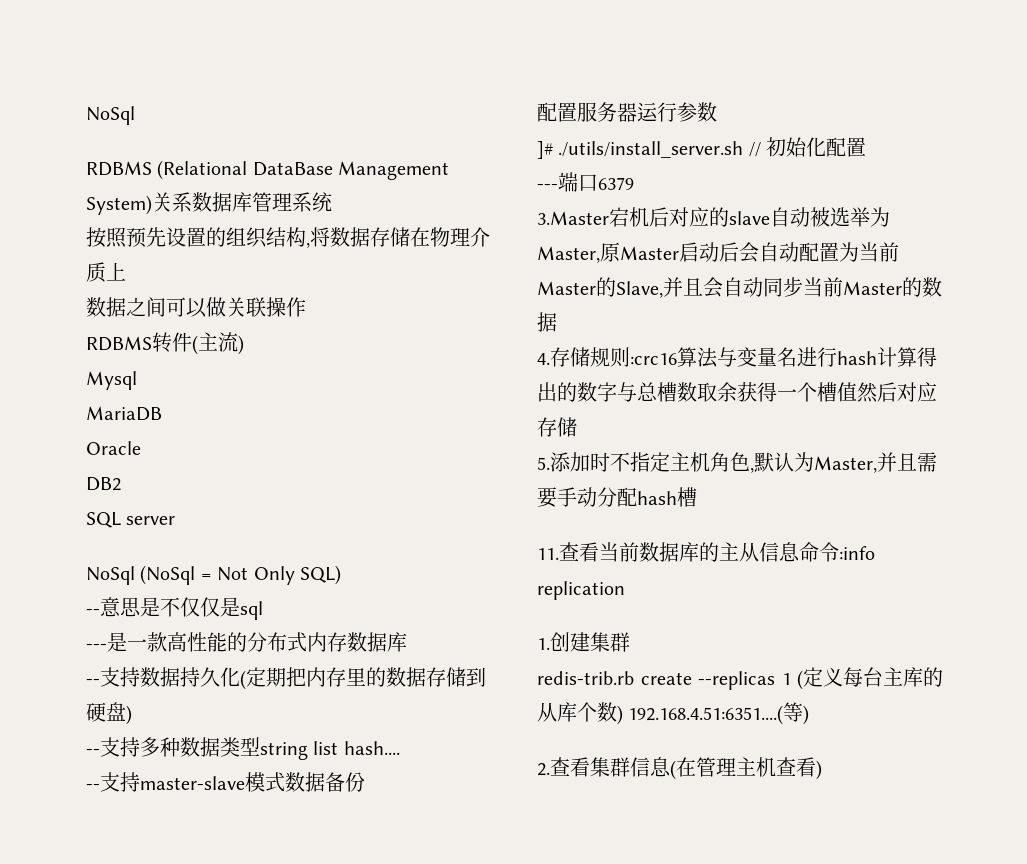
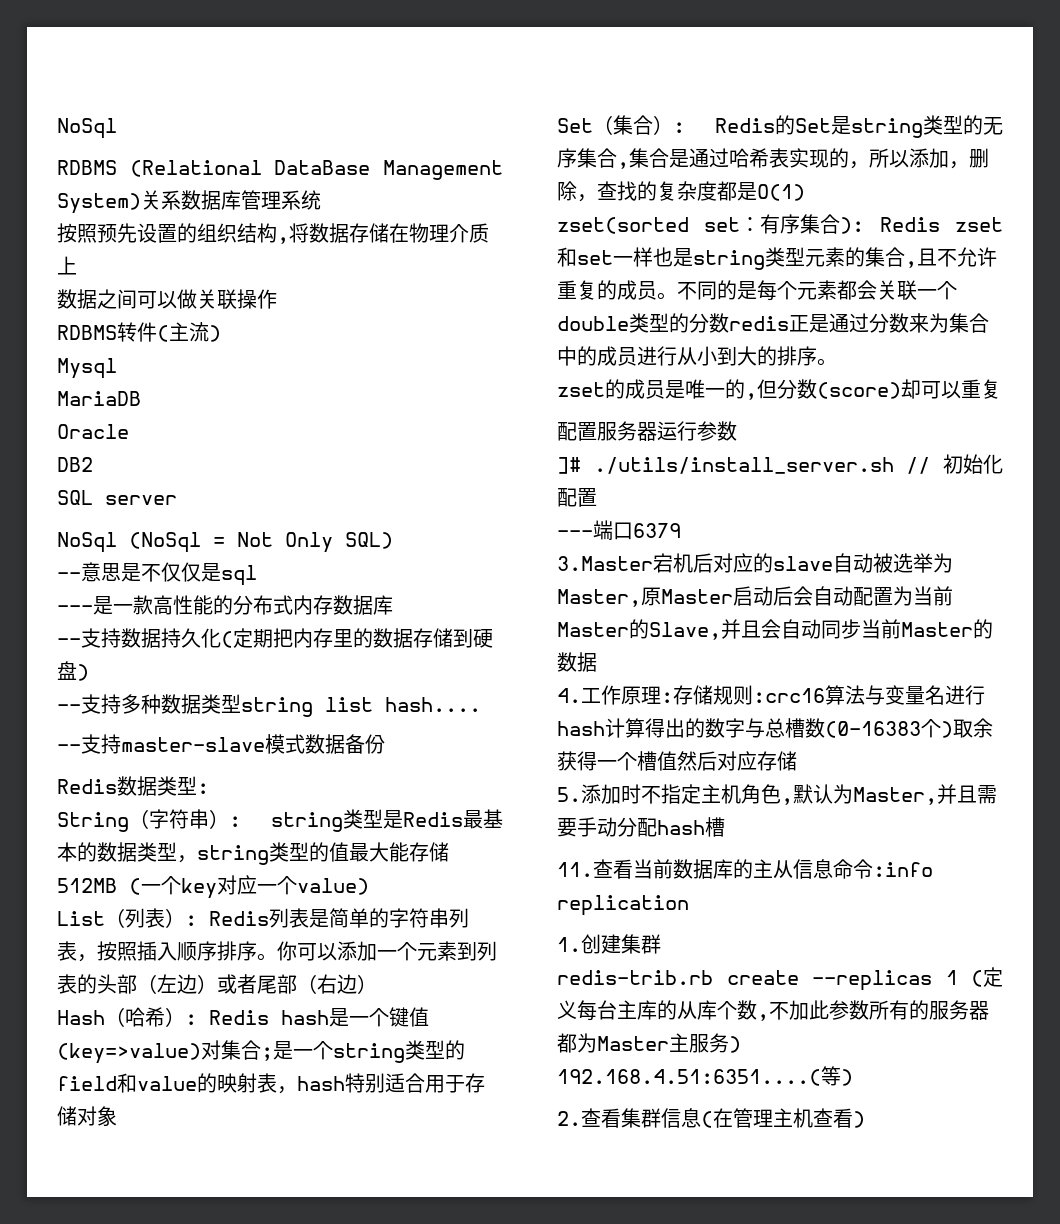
(365, 782) none -> [57,776,209,796] [57,809,503,832] [57,842,449,865] [57,875,369,899] [57,908,469,928] [57,941,497,962] [57,974,377,994] [57,1007,429,1027] [57,1040,465,1064] [57,1073,485,1094] [57,1106,117,1126] [557,115,1003,138] [557,148,989,169] [557,181,805,202] [557,214,1003,234] [557,247,997,270] [557,280,957,301] [557,313,989,333] [557,346,837,366] [557,379,1001,400] // Redis数据类型: // String（字符串）: string类型是Redis最基本的数据类型，string类型的值最大能存储512MB (一个key对应一个value) // List（列表）: Redis列表是简单的字符串列表，按照插入顺序排序。你可以添加一个元素到列表的头部（左边）或者尾部（右边） // Hash（哈希）: Redis hash是一个键值(key=>value)对集合;是一个string类型的field和value的映射表，hash特别适合用于存储对象 // Set（集合）: Redis的Set是string类型的无序集合,集合是通过哈希表实现的，所以添加，删除，查找的复杂度都是O(1) // zset(sorted set：有序集合): Redis zset和set一样也是string类型元素的集合,且不允许重复的成员。不同的是每个元素都会关联一个double类型的分数redis正是通过分数来为集合中的成员进行从小到大的排序。 // zset的成员是唯一的,但分数(score)却可以重复
(550, 359) none -> [581,685,673,705] 工作原理:
(697, 392) none -> [825,719,953,738] (0-16383个)
(617, 712) none -> [757,1000,989,1021] [557,1033,729,1053] ,不加此参数所有的服务器都为Master主服务

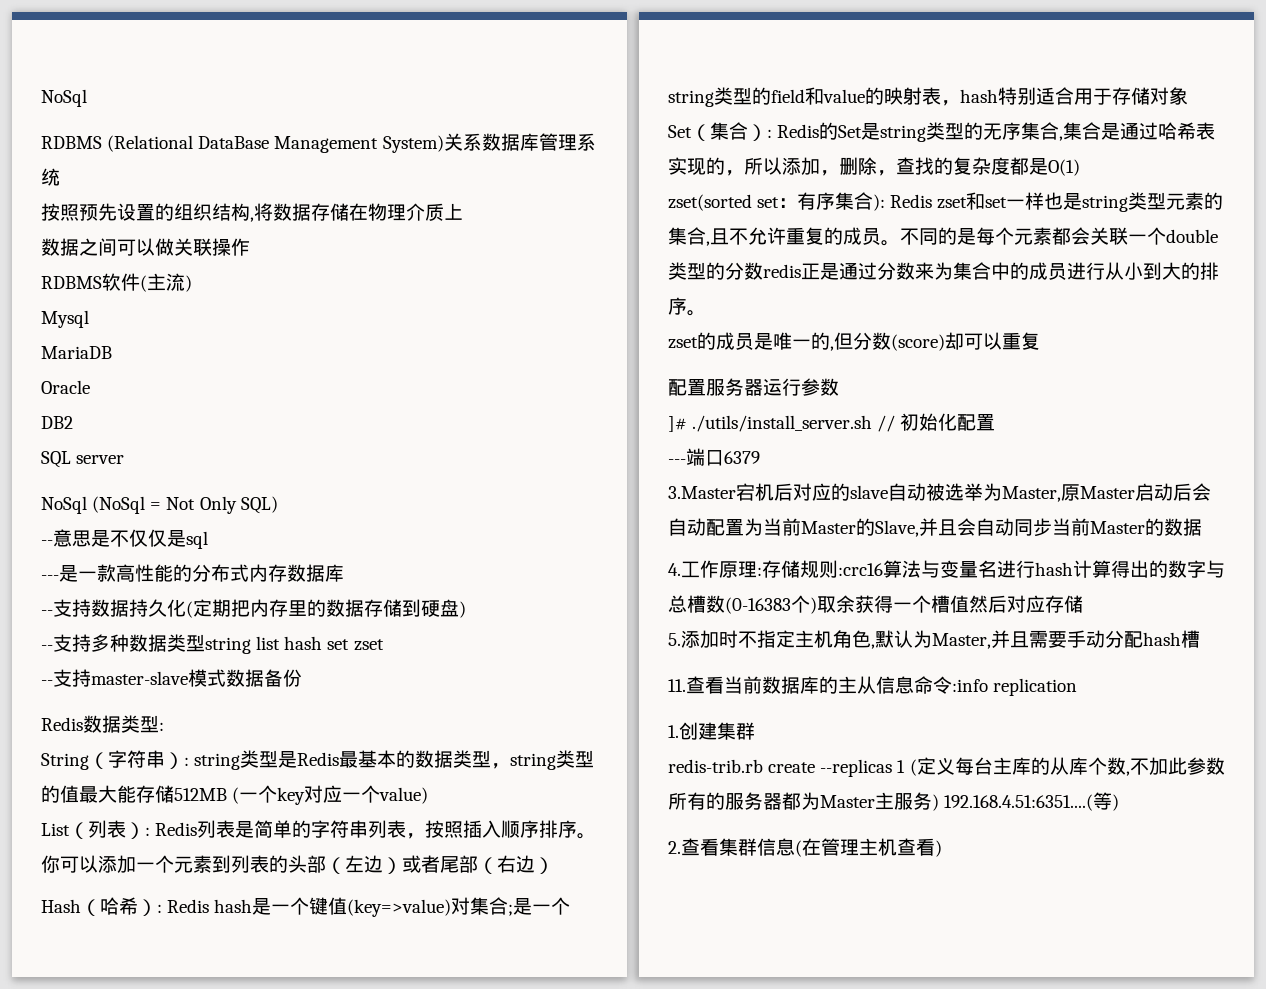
[117,322,137,342] 转 -> [102,273,121,291] 软
[385,697,481,712] hash.... -> [284,636,384,651] hash set zset

